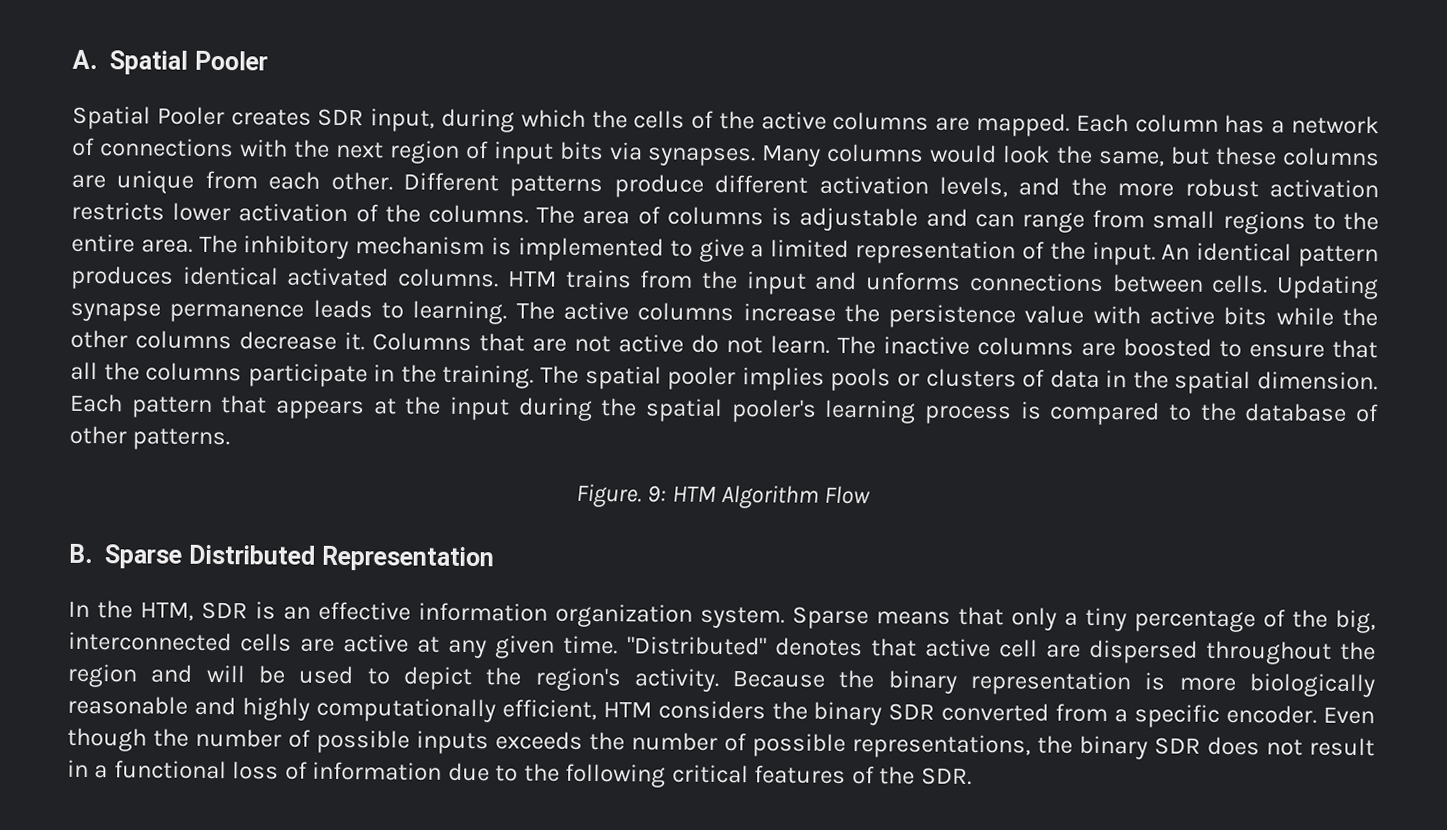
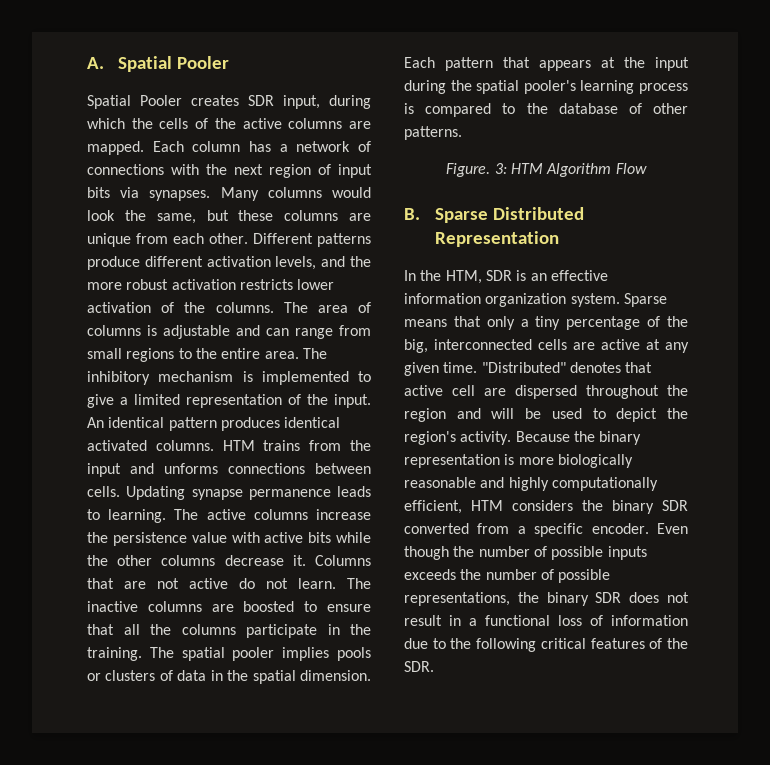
[647,485,667,503] 9: -> [494,163,507,174] 3:

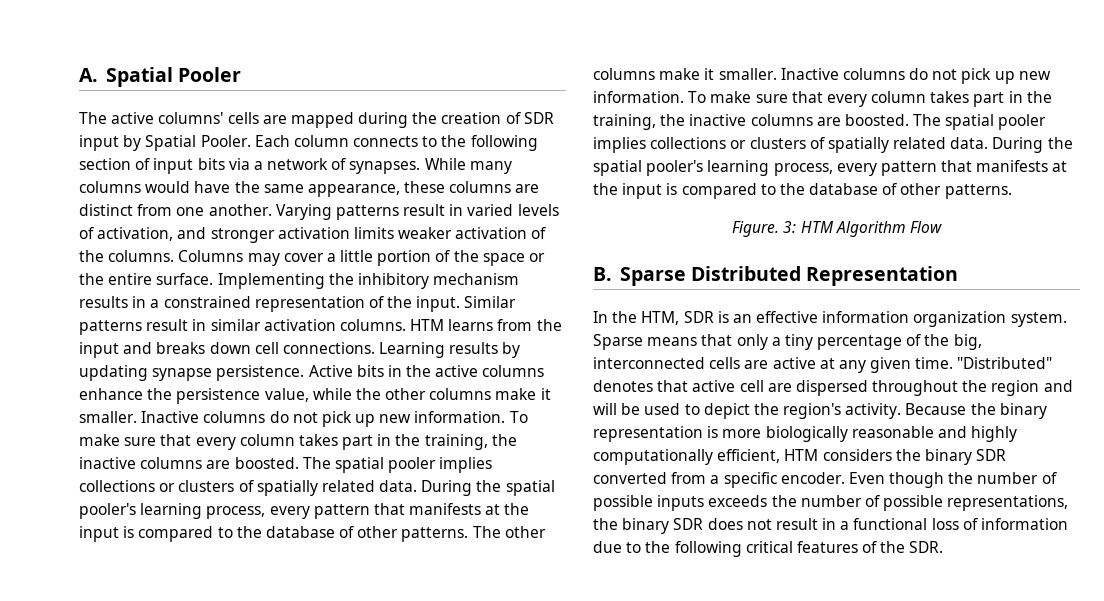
[87,95,371,109] [87,118,371,129] [87,141,371,155] [87,164,372,178] [87,187,371,201] [87,210,371,224] [87,233,371,247] [87,256,371,270] [87,279,335,290] [87,302,371,313] [87,325,371,339] [87,348,327,362] [87,371,371,385] [87,394,371,408] [87,417,341,431] [87,440,147,451] Spatial Pooler creates SDR input, during which the cells of the active columns are mapped. Each column has a network of connections with the next region of input bits via synapses. Many columns would look the same, but these columns are unique from each other. Different patterns produce different activation levels, and the more robust activation restricts lower activation of the columns. The area of columns is adjustable and can range from small regions to the entire area. The inhibitory mechanism is implemented to give a limited representation of the input. An identical pattern produces identical activated -> [79,112,554,128] [79,135,538,151] [79,158,512,174] [79,181,540,197] [79,204,559,220] [79,227,547,243] [79,250,546,266] [79,273,520,289] [79,296,517,312] [79,319,336,335] The active columns' cells are mapped during the creation of SDR input by Spatial Pooler. Each column connects to the following section of input bits via a network of synapses. While many columns would have the same appearance, these columns are distinct from one another. Varying patterns result in varied levels of activation, and stronger activation limits weaker activation of the columns. Columns may cover a little portion of the space or the entire surface. Implementing the inhibitory mechanism results in a constrained representation of the input. Similar patterns result in similar activation
[263,440,301,451] trains -> [448,319,494,331] learns
[164,463,371,474] [87,486,371,500] [87,509,371,523] unforms connections between cells. Updating synapse permanence leads to learning. The active columns increase -> [156,342,521,358] [79,365,545,381] [79,388,143,400] breaks down cell connections. Learning results by updating synapse persistence. Active bits in the active columns enhance
[191,532,371,543] [87,555,371,566] [87,578,371,589] [87,601,371,612] [87,624,371,638] [87,647,371,661] [87,670,371,684] [404,57,689,71] [404,80,688,94] value with active bits while the other columns decrease it. Columns that are not active do not learn. The inactive columns are boosted to ensure that all the columns participate in the training. The spatial pooler implies pools or clusters of data in the spatial dimension. Each pattern that appears at the input during the spatial pooler's learning process -> [264,388,551,402] [79,411,528,427] [79,434,517,450] [79,457,493,473] [79,480,555,496] [79,503,530,519] [79,526,546,542] [593,68,1051,84] [593,91,1052,107] [593,114,1047,130] [593,137,1073,153] [593,160,1068,176] [593,183,663,199] value, while the other columns make it smaller. Inactive columns do not pick up new information. To make sure that every column takes part in the training, the inactive columns are boosted. The spatial pooler implies collections or clusters of spatially related data. During the spatial pooler's learning process, every pattern that manifests at the input is compared to the database of other patterns. The other columns make it smaller. Inactive columns do not pick up new information. To make sure that every column takes part in the training, the inactive columns are boosted. The spatial pooler implies collections or clusters of spatially related data. During the spatial pooler's learning process, every pattern that manifests at the input

